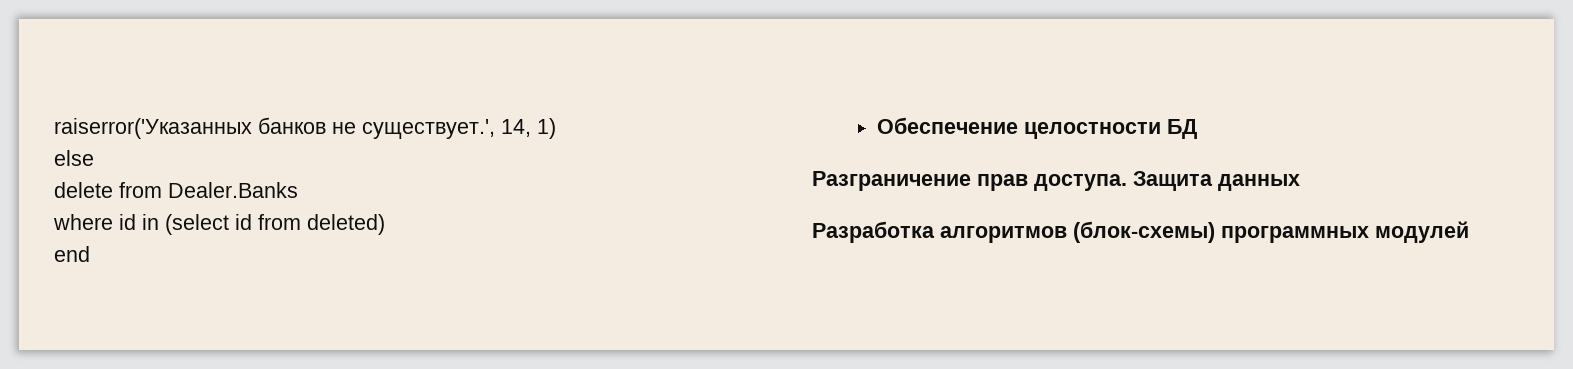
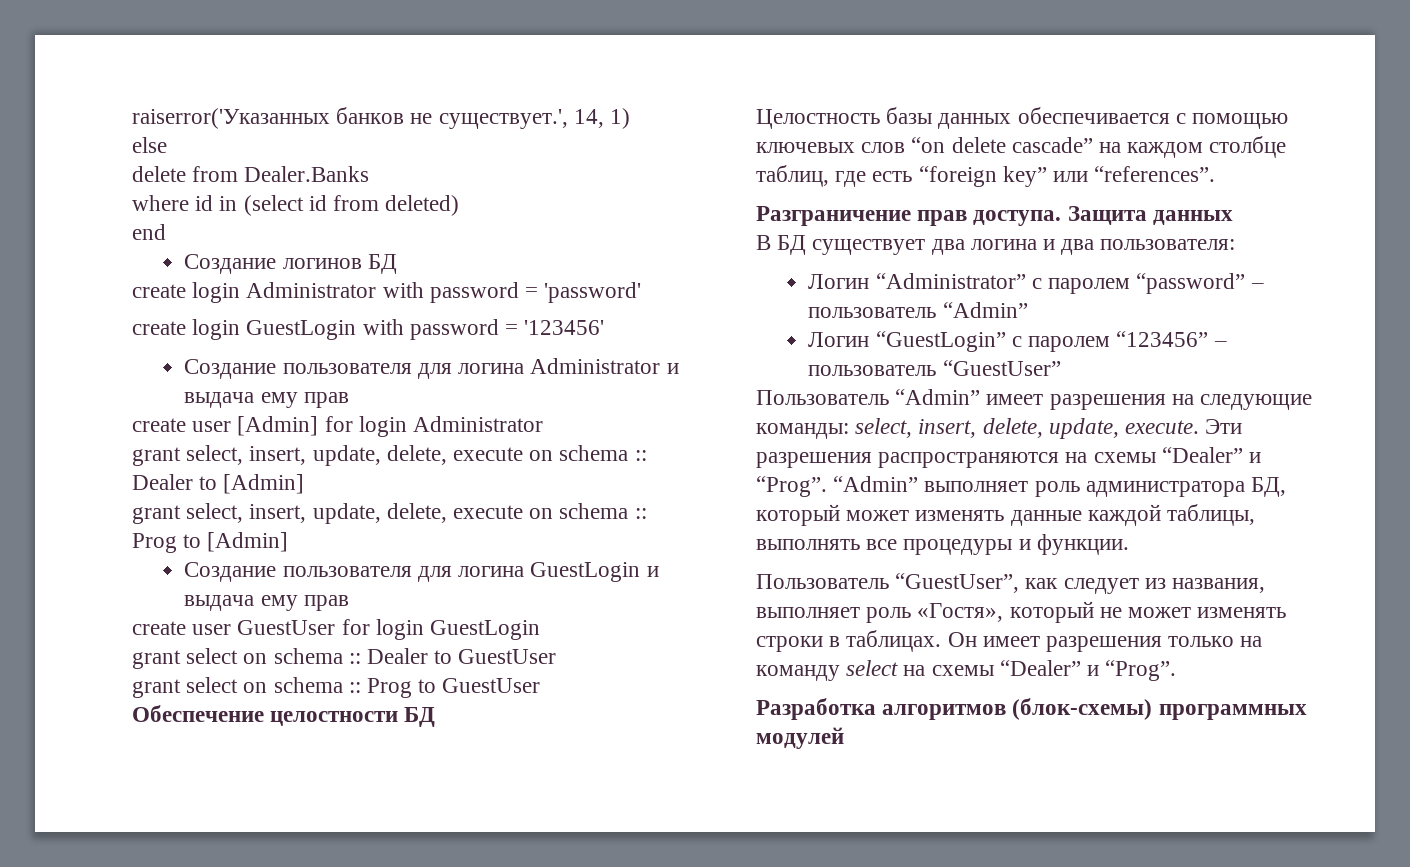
[877,117,1198,139] Обеспечение целостности БД -> [184,254,397,274] [132,282,642,303] [132,319,605,340] [184,358,679,379] [184,392,349,408] [132,416,544,437] [132,445,647,466] [132,474,305,494] [132,503,647,524] [132,532,289,553] [184,562,659,582] [184,595,349,611] [132,619,541,640] [132,648,557,669] [132,677,541,698] [132,705,436,727] [756,107,1289,129] [756,136,1287,158] [756,165,1216,187] Создание логинов БД // create login Administrator with password = 'password' // create login GuestLogin with password = '123456' // Создание пользователя для логина Administrator и выдача ему прав // create user [Admin] for login Administrator // grant select, insert, update, delete, execute on schema :: Dealer to [Admin] // grant select, insert, update, delete, execute on schema :: Prog to [Admin] // Создание пользователя для логина GuestLogin и выдача ему прав // create user GuestUser for login GuestLogin // grant select on schema :: Dealer to GuestUser // grant select on schema :: Prog to GuestUser // Обеспечение целостности БД // Целостность базы данных обеспечивается с помощью ключевых слов “on delete cascade” на каждом столбце таблиц, где есть “foreign key” или “references”.
(1300, 182) none -> [756,235,1236,255] [808,273,1264,294] [808,302,1028,318] [808,331,1227,352] [808,360,1061,376] [756,389,1313,410] [756,418,1243,439] [756,447,1262,468] [756,476,1287,497] [756,504,1256,526] [756,534,1129,555] [756,573,1266,594] [756,601,1287,623] [756,630,1263,652] [756,660,1177,681] // В БД существует два логина и два пользователя: // Логин “Administrator” с паролем “password” – пользователь “Admin” // Логин “GuestLogin” с паролем “123456” – пользователь “GuestUser” // Пользователь “Admin” имеет разрешения на следующие команды: select, insert, delete, update, execute. Эти разрешения распространяются на схемы “Dealer” и “Prog”. “Admin” выполняет роль администратора БД, который может изменять данные каждой таблицы, выполнять все процедуры и функции. // Пользователь “GuestUser”, как следует из названия, выполняет роль «Гостя», который не может изменять строки в таблицах. Он имеет разрешения только на команду select на схемы “Dealer” и “Prog”.

